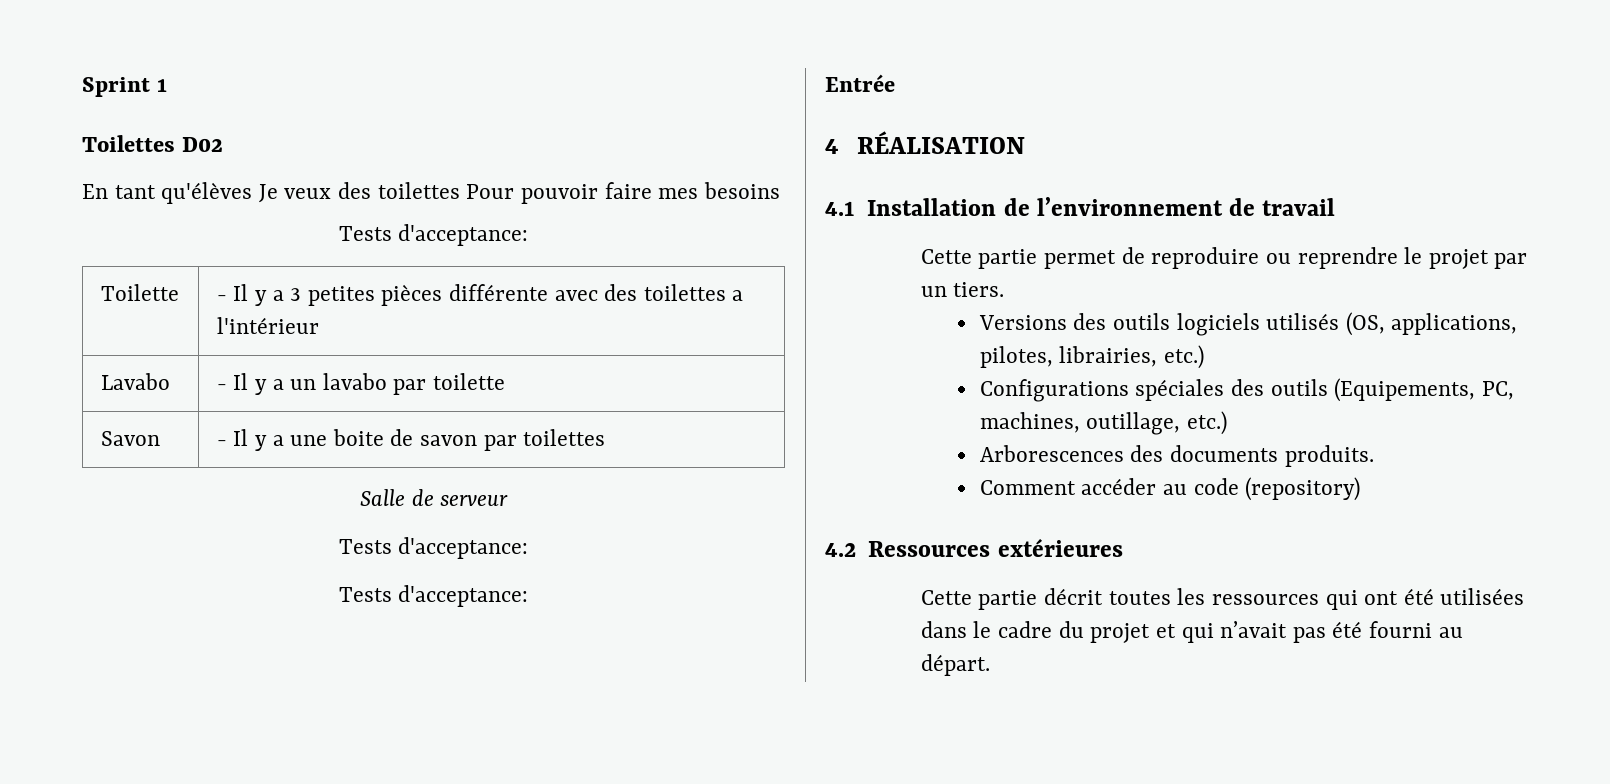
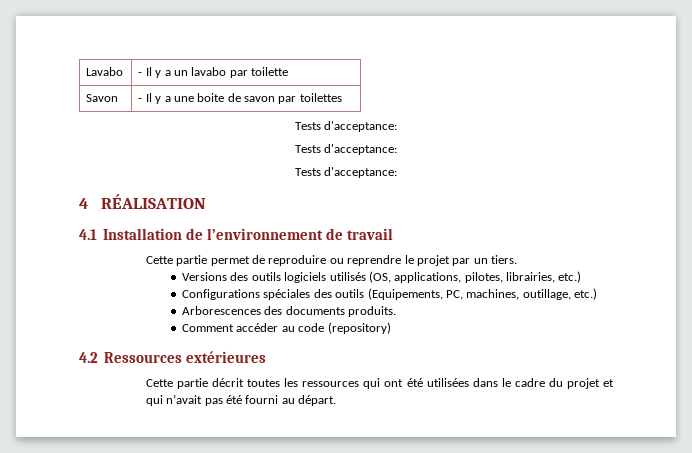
[82,77,167,97] [82,135,223,152] [82,182,780,204] [338,224,529,246] [100,284,179,301] [216,284,744,306] [216,317,319,334] Sprint 1 // Toilettes D02 // En tant qu'élèves Je veux des toilettes Pour pouvoir faire mes besoins // Tests d'acceptance: // Toilette | - Il y a 3 petites pièces différente avec des toilettes a l'intérieur // -> (86, 71) none
[359,489,509,506] [338,537,529,559] [338,585,529,607] [825,74,895,92] Salle de serveur // Tests d'acceptance: // Tests d'acceptance: // Entrée -> [294,121,398,132] [294,144,398,155] [294,167,398,178] Tests d'acceptance: // Tests d'acceptance: // Tests d'acceptance:

